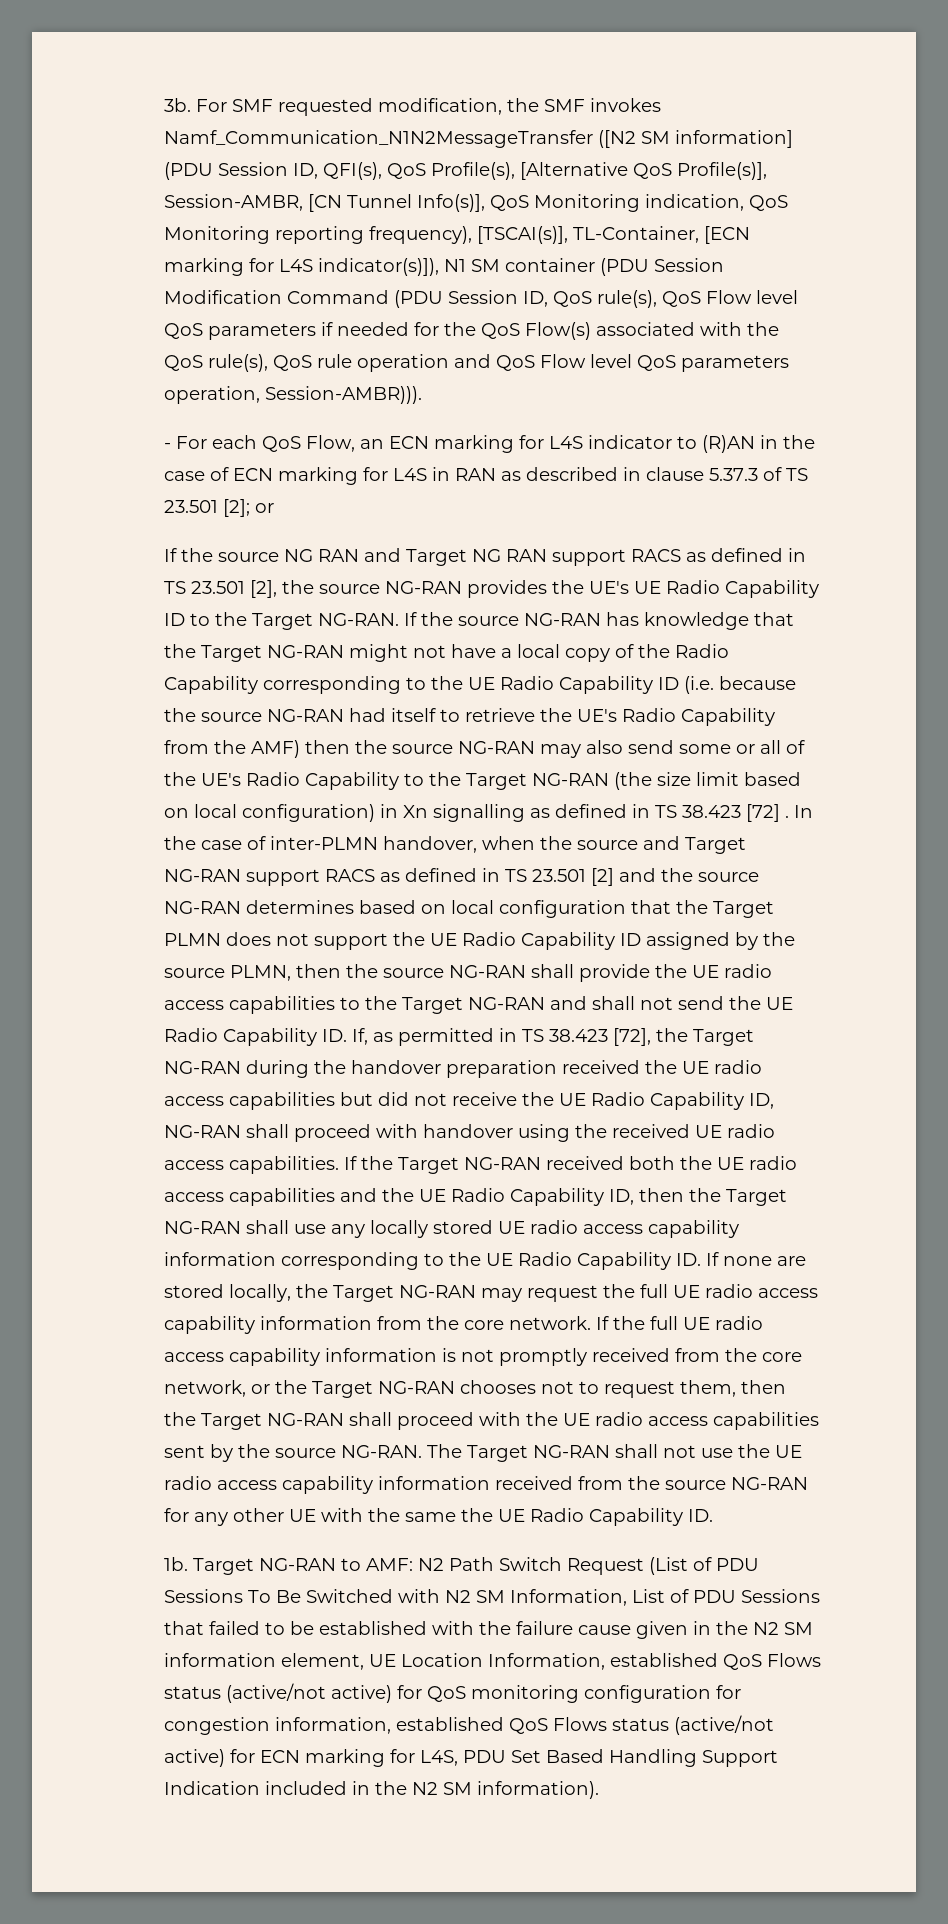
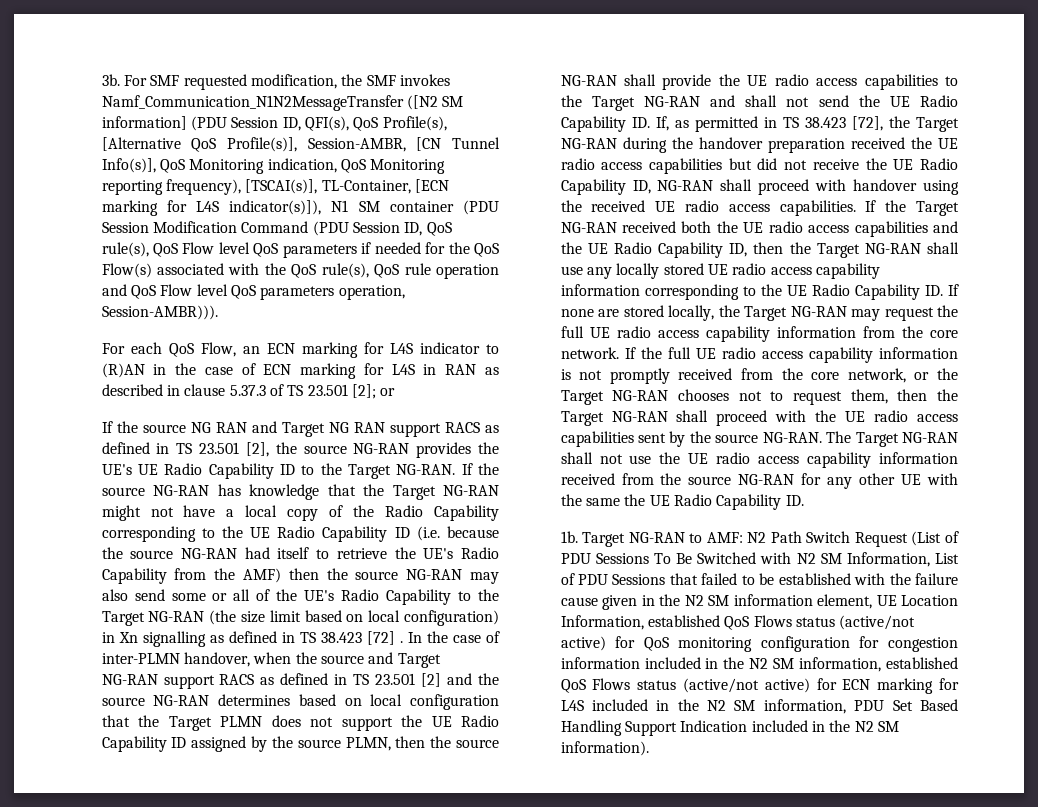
[163,443,171,449] - -> (218, 312) none
(270, 1726) none -> [560,657,795,669] information included in the N2 SM
[419,1750,458,1766] L4S, -> [560,699,846,714] L4S included in the N2 SM information,

